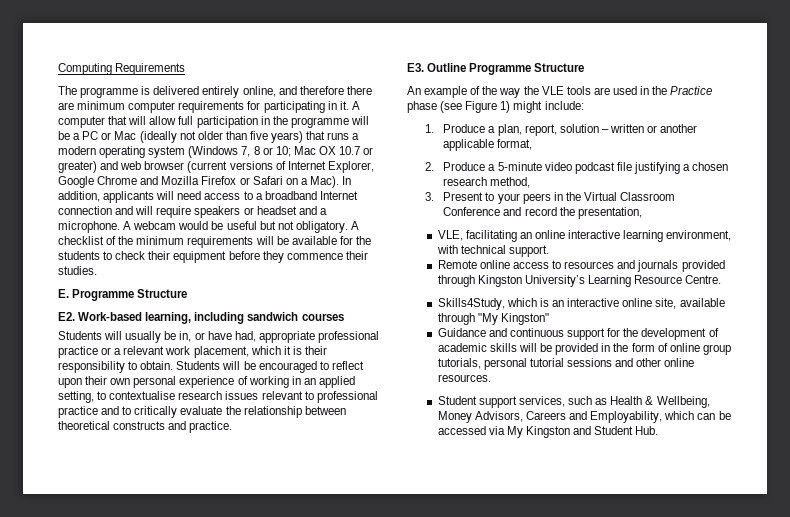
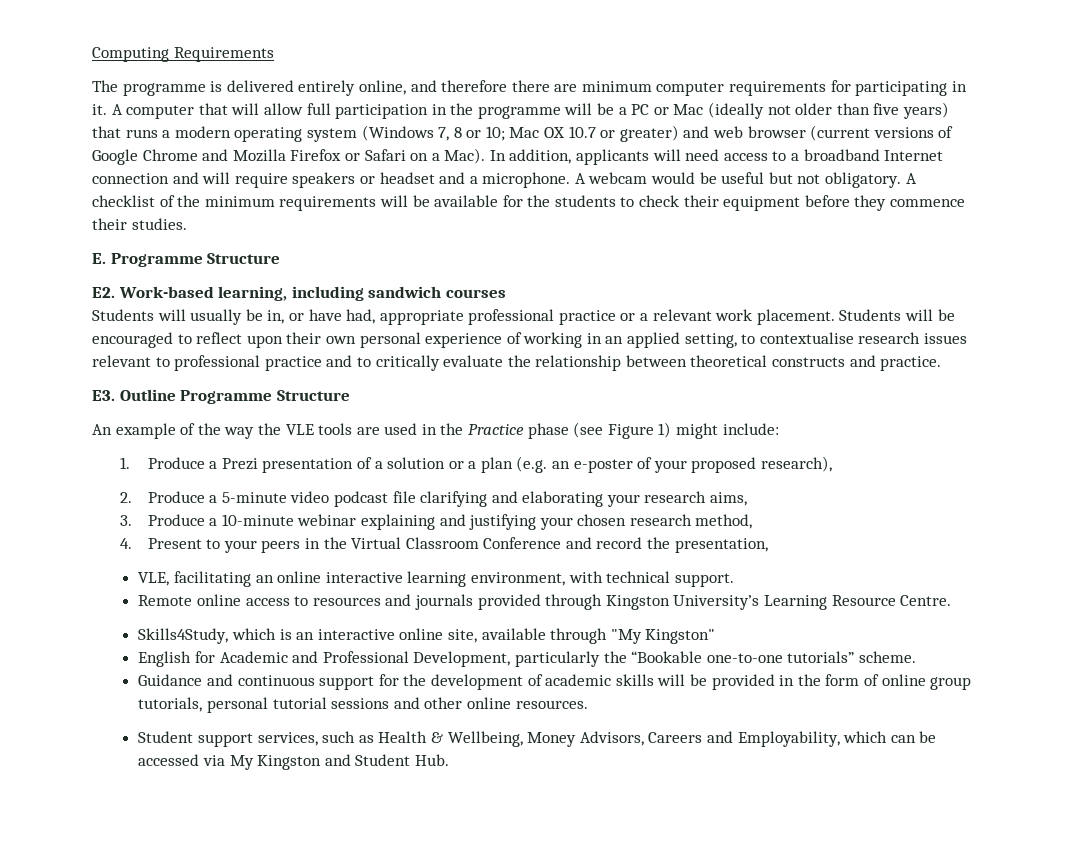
[287,161,374,173] Internet Explorer, -> (954, 132) none
[193,346,327,358] [58,361,174,373] placement, which it is their responsibility to obtain. -> [756,309,835,325] placement.
[497,124,698,136] [443,139,533,151] plan, report, solution – written or another applicable format, -> [221,456,832,473] Prezi presentation of a solution or a plan (e.g. an e-poster of your proposed research),
[634,162,691,174] justifying a -> [420,491,748,507] [119,514,573,530] clarifying and elaborating your research aims, // 3. Produce a 10-minute webinar explaining and justifying your
[425,192,435,201] 3. -> [119,538,132,549] 4.
(550, 319) none -> [138,651,916,667] // English for Academic and Professional Development, particularly the “Bookable one-to-one tutorials” scheme.

